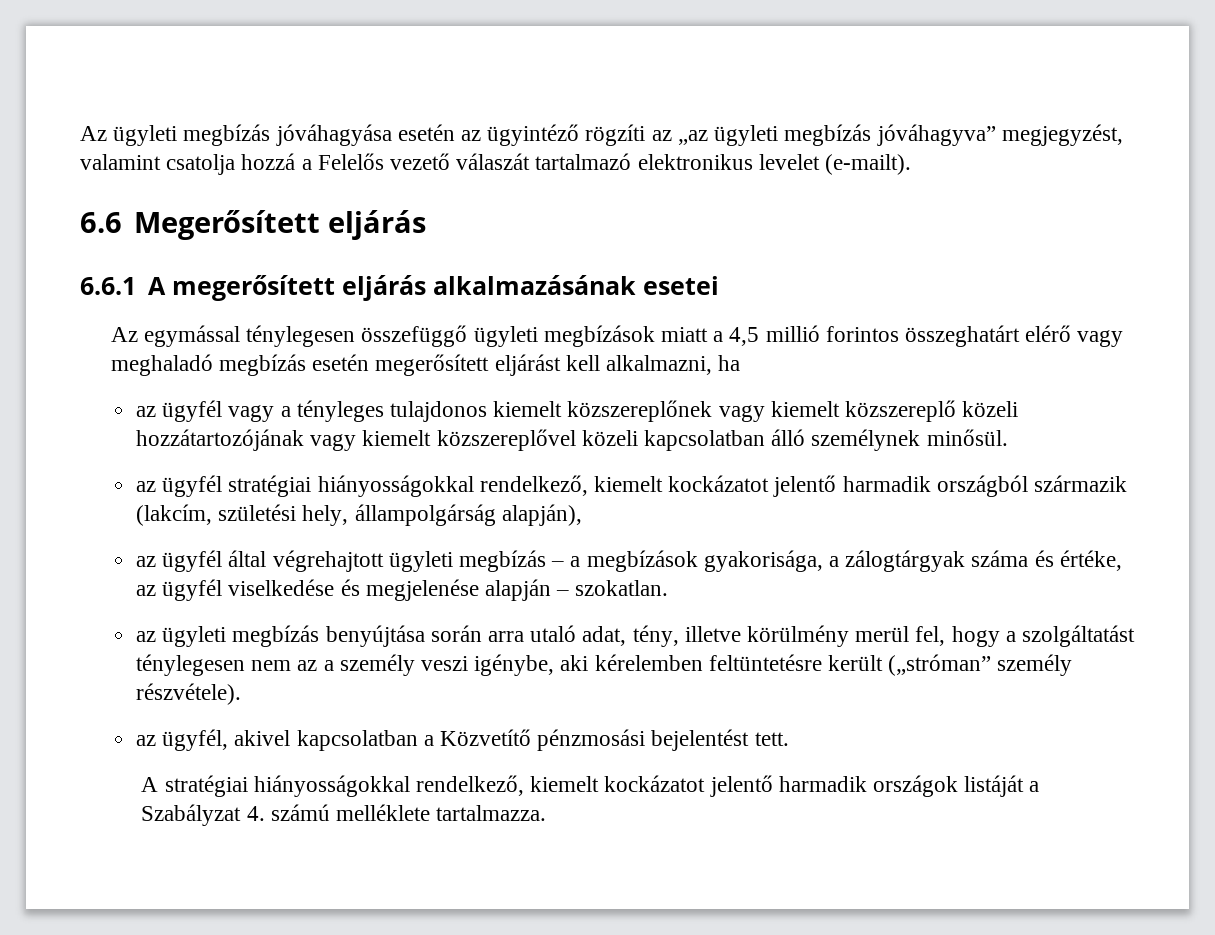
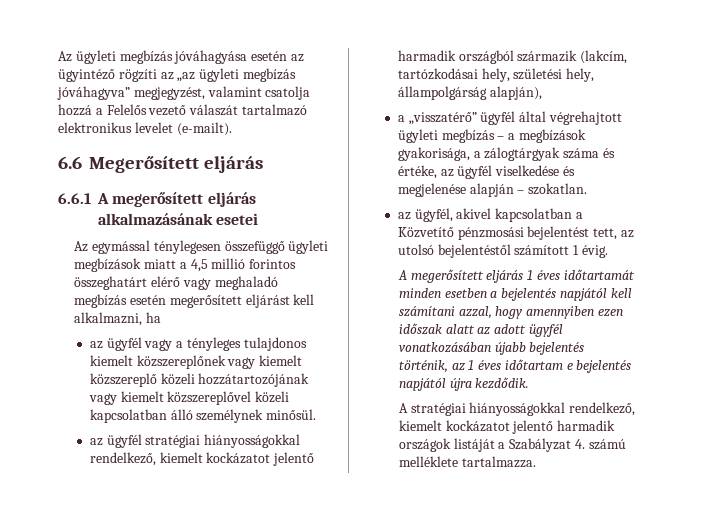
(212, 515) none -> [397,68,510,82] tartózkodásai hely,
[135,556,156,567] az -> [397,112,477,125] a „visszatérő”
[135,625,1136,647] [135,654,1073,676] [135,683,241,705] // az ügyleti megbízás benyújtása során arra utaló adat, tény, illetve körülmény merül fel, hogy a szolgáltatást ténylegesen nem az a személy veszi igénybe, aki kérelemben feltüntetésre került („stróman” személy részvétele). -> (588, 189) none
[754,732,789,746] tett. -> [593,228,634,240] [397,244,608,258] [397,269,635,283] [398,288,632,301] [398,306,623,319] [398,323,563,337] [398,342,585,355] [398,359,632,373] [398,377,530,391] tett, az utolsó bejelentéstől számított 1 évig. // A megerősített eljárás 1 éves időtartamát minden esetben a bejelentés napjától kell számítani azzal, hogy amennyiben ezen időszak alatt az adott ügyfél vonatkozásában újabb bejelentés történik, az 1 éves időtartam e bejelentés napjától újra kezdődik.

